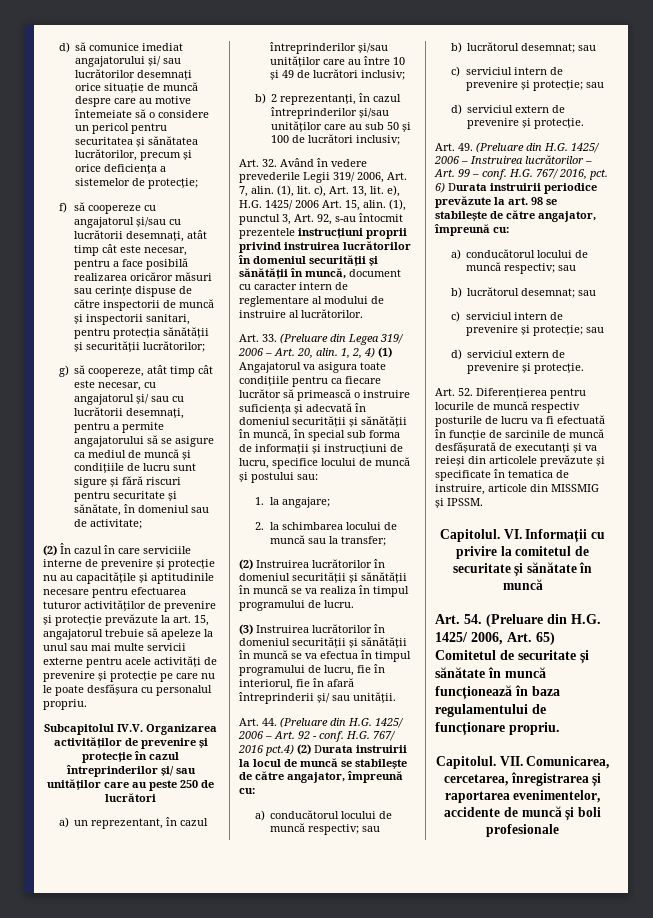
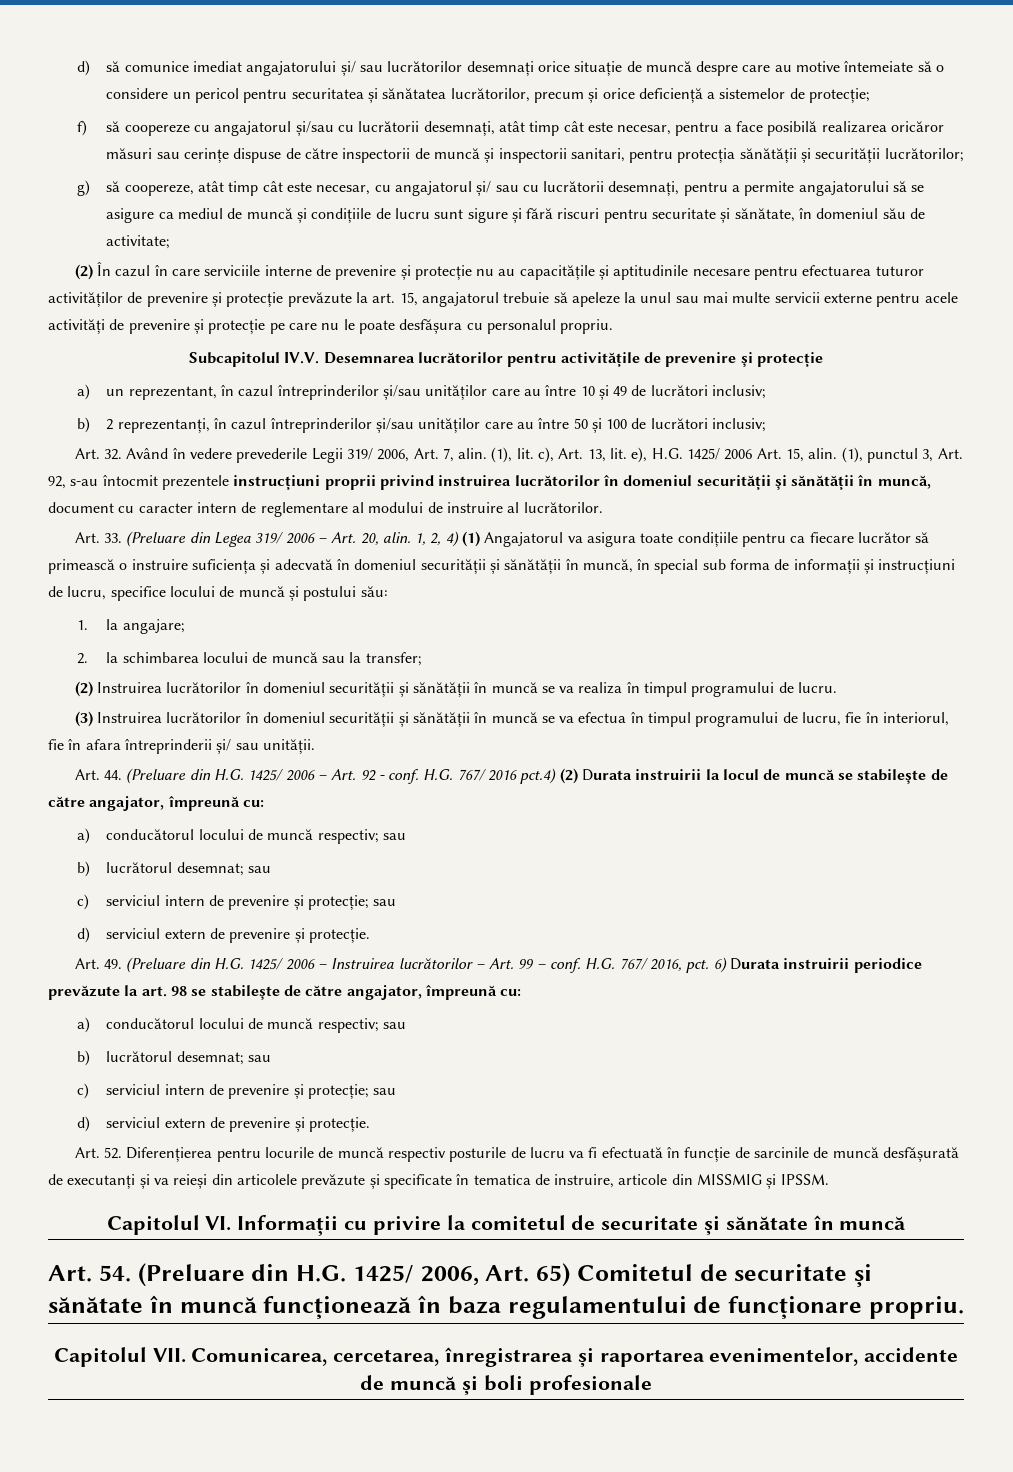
[104,164,158,174] deficiența -> [638,88,703,103] deficiență
[191,507,210,513] sau -> [882,208,906,219] său
[146,724,217,735] [53,737,208,749] [82,751,179,763] [65,765,196,777] [47,779,214,791] [105,793,156,802] Organizarea activităților de prevenire și protecție în cazul întreprinderilor și/ sau unităților care au peste 250 de lucrători -> [323,352,823,367] Desemnarea lucrătorilor pentru activitățile de prevenire și protecție
[365,122,385,130] sub -> [538,418,570,429] între
[297,474,318,480] sau: -> [360,586,388,597] său:
[327,678,354,687] afară -> [85,739,121,750] afara
[440,529,501,542] Capitolul. -> [106,1215,200,1235] Capitolul
[435,756,496,769] Capitolul. -> [53,1347,147,1367] Capitolul

